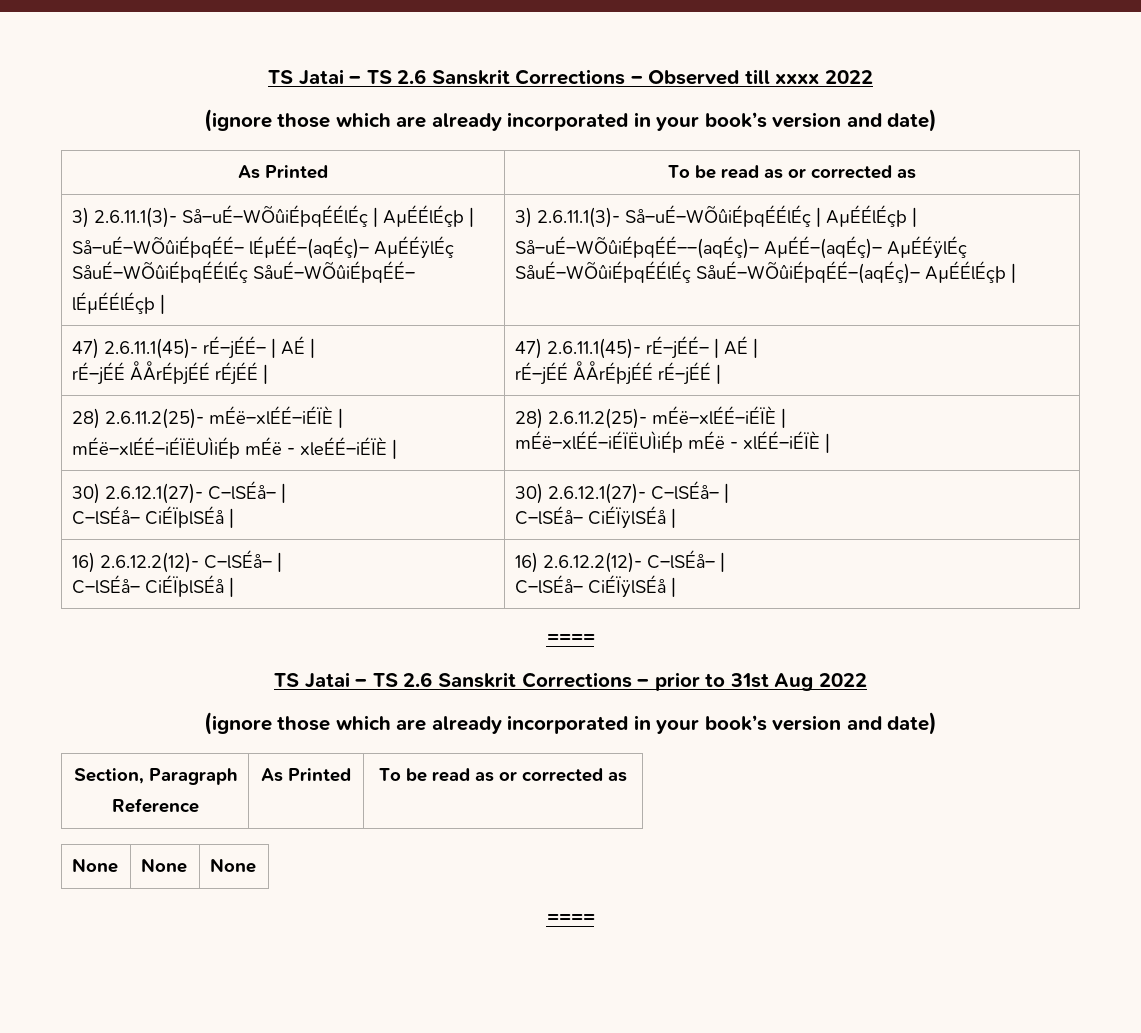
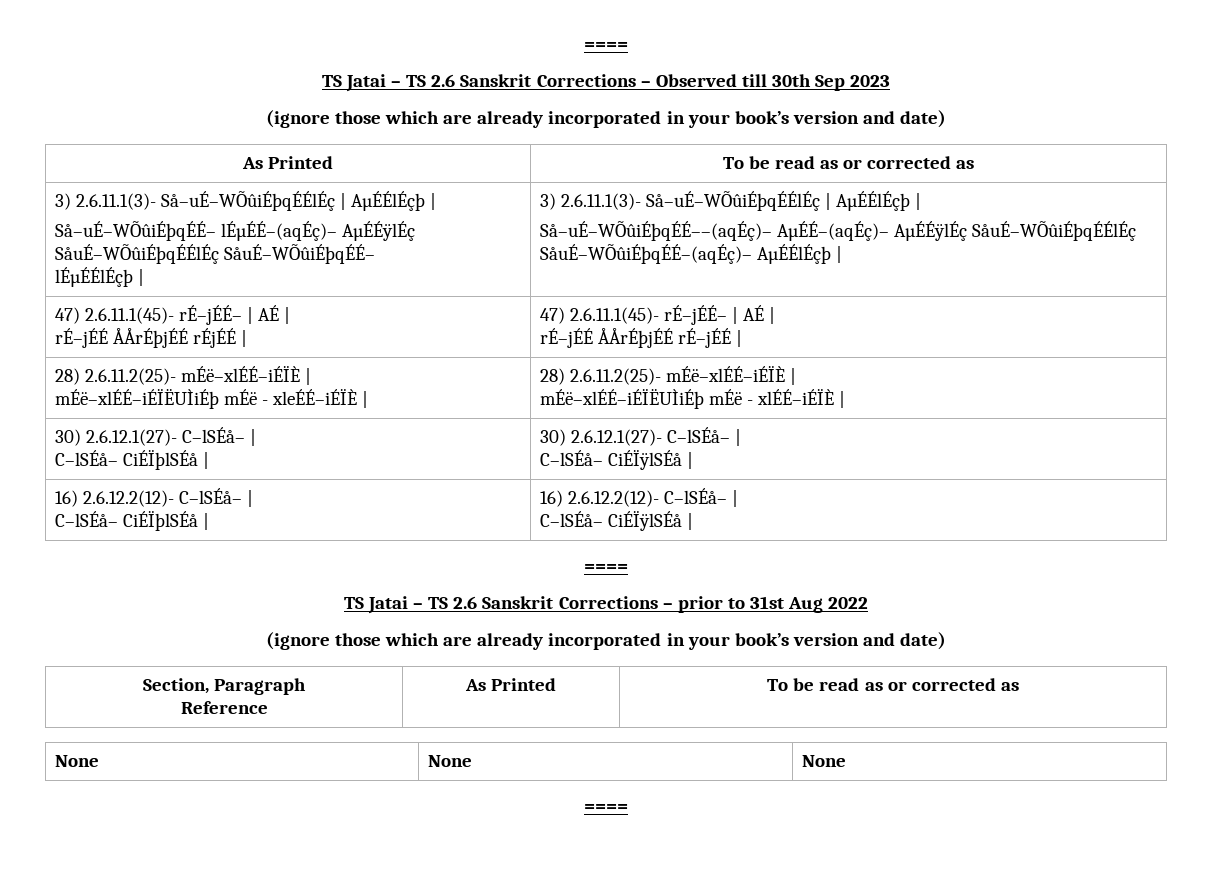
(268, 77) none -> [584,42,628,50] ==== //
[775,70,873,84] xxxx 2022 -> [772,74,891,91] 30th Sep 2023

